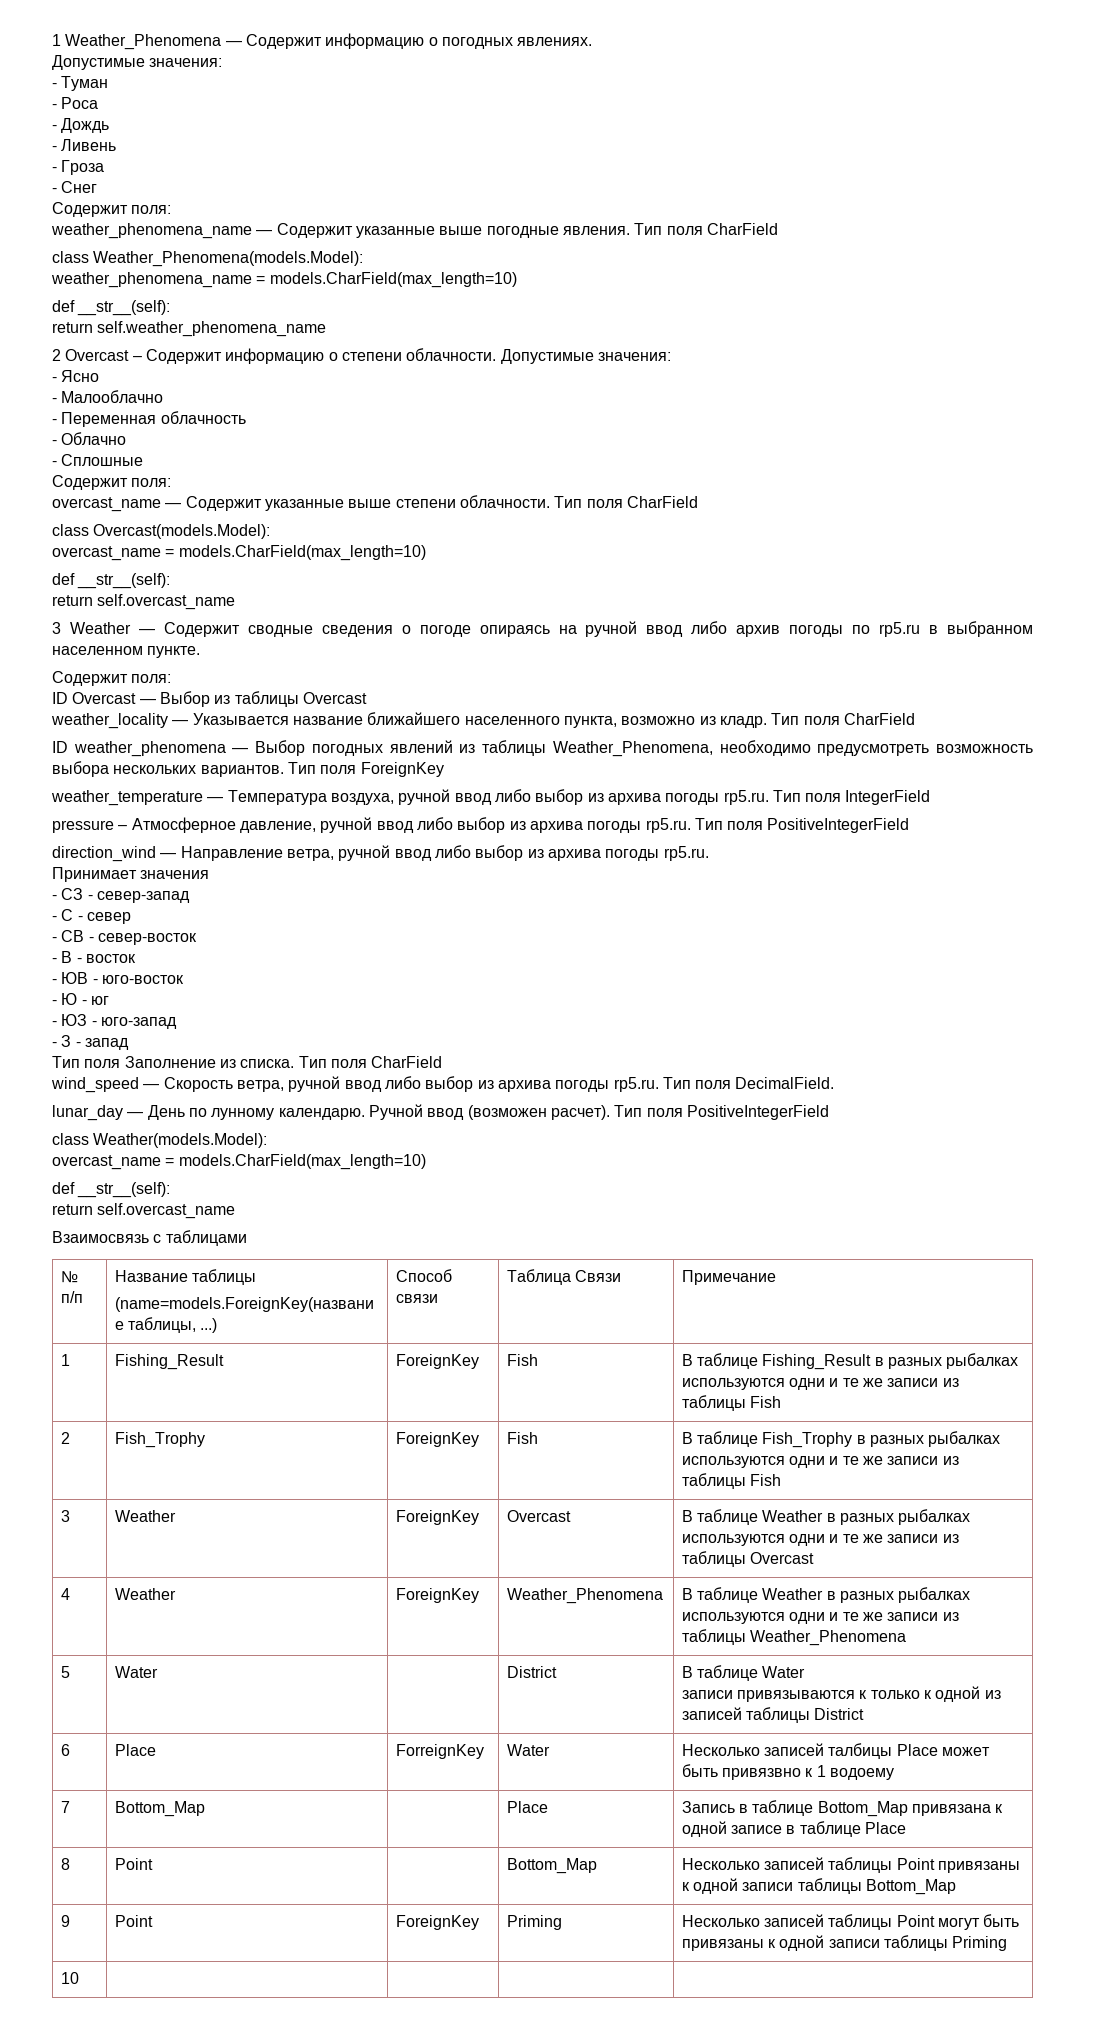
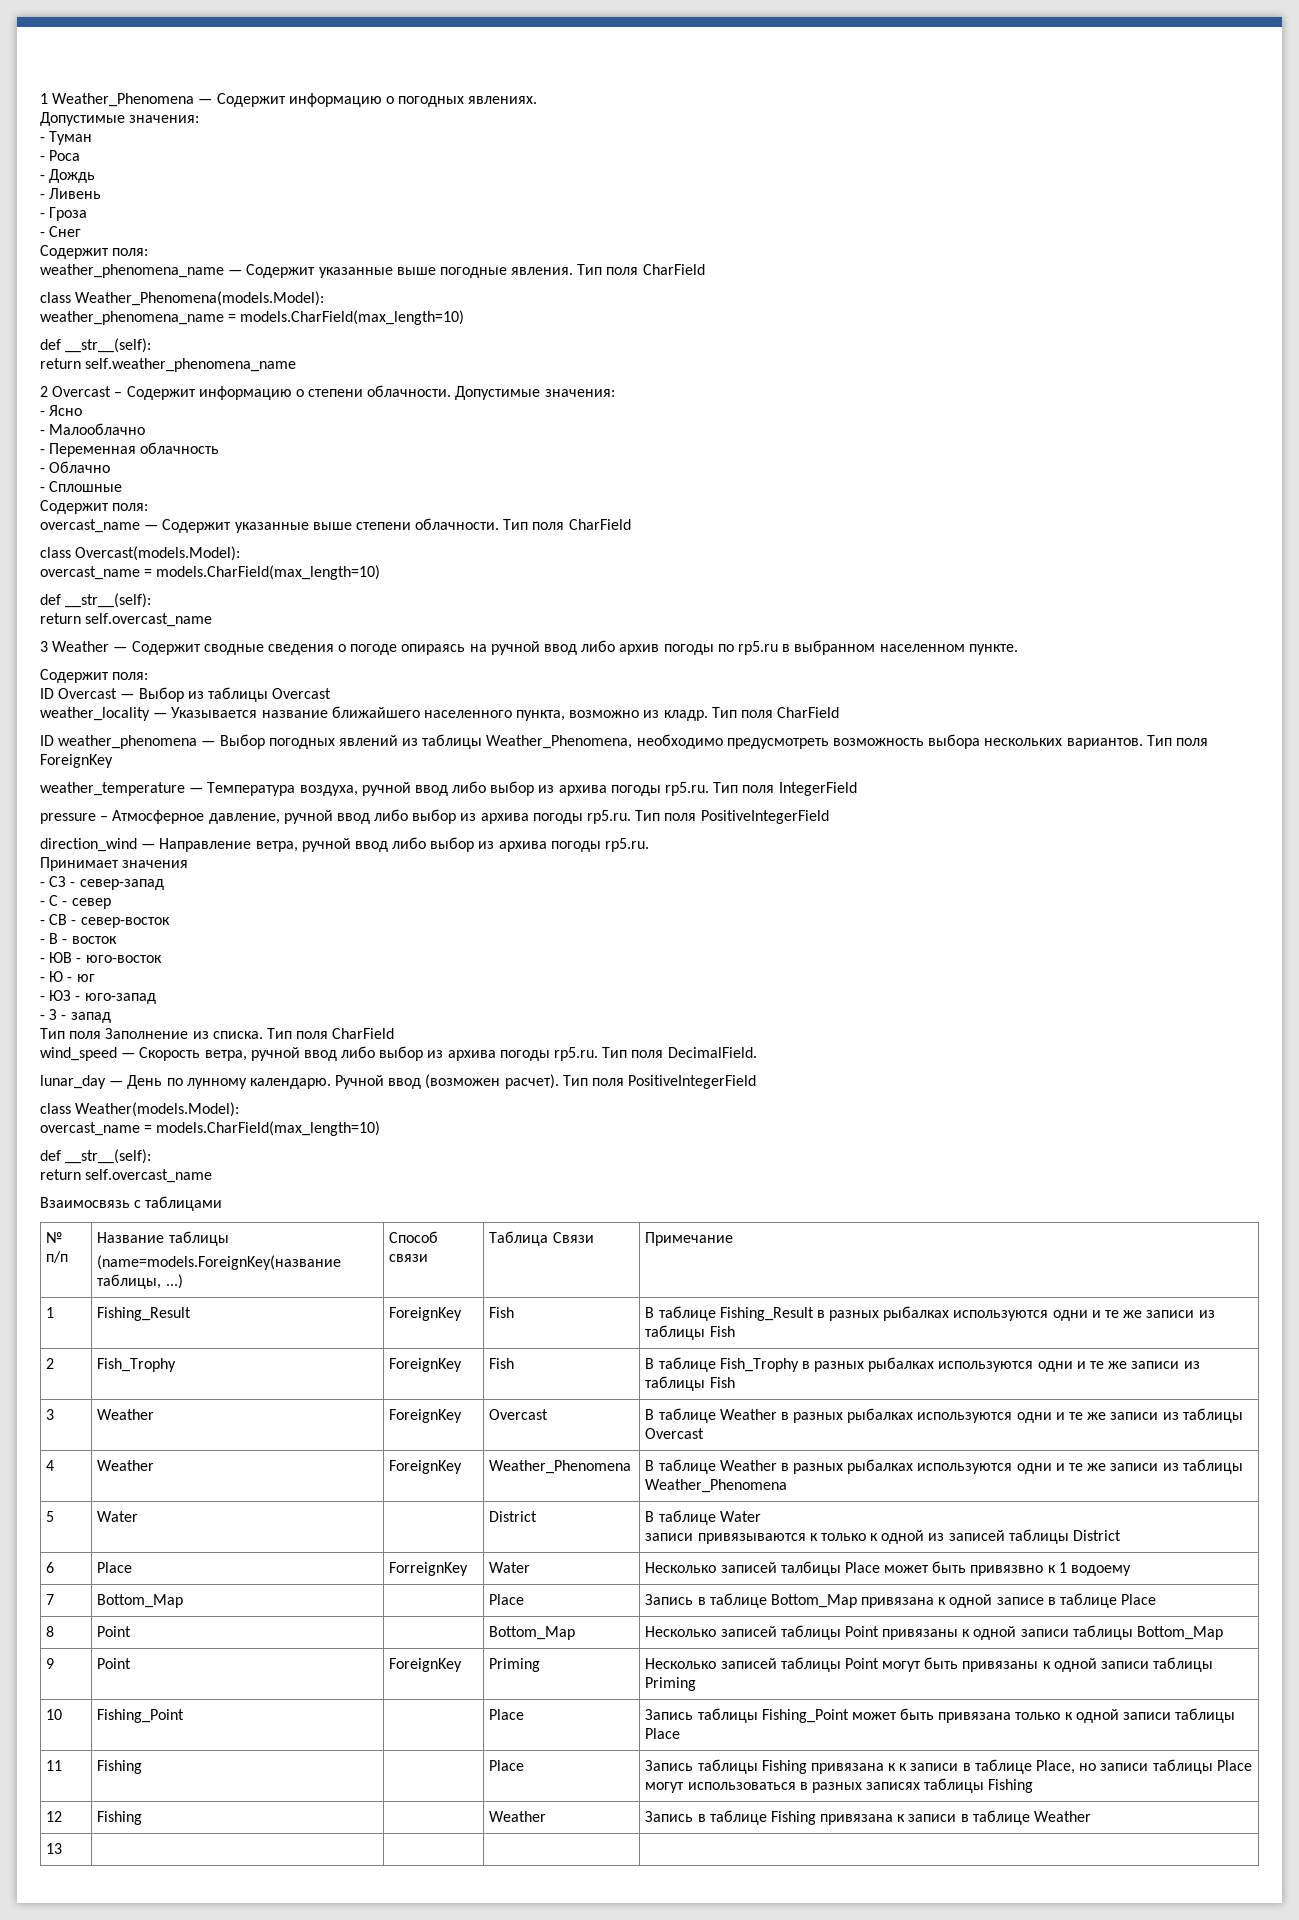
(79, 1978) none -> [97,1709,185,1723] [489,1709,525,1720] [645,1708,1236,1723] [645,1728,681,1739] [46,1760,63,1771] [97,1760,143,1774] [489,1760,525,1771] [645,1759,1252,1774] [645,1778,1034,1793] [46,1811,63,1822] [97,1811,143,1825] [489,1811,547,1822] [645,1810,1092,1825] [46,1843,63,1854] | Fishing_Point | | Place | Запись таблицы Fishing_Point может быть привязана только к одной записи таблицы Place // 11 | Fishing | | Place | Запись таблицы Fishing привязана к к записи в таблице Place, но записи таблицы Place могут использоваться в разных записях таблицы Fishing // 12 | Fishing | | Weather | Запись в таблице Fishing привязана к записи в таблице Weather // 13

